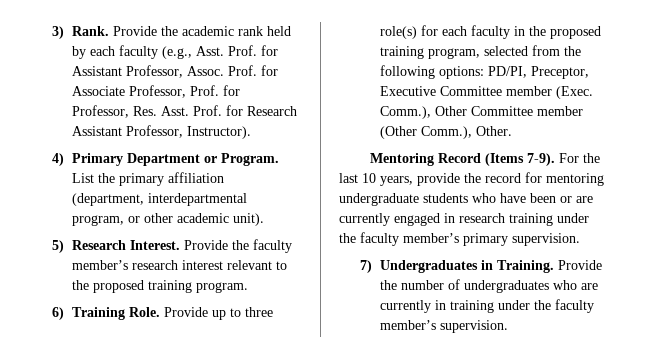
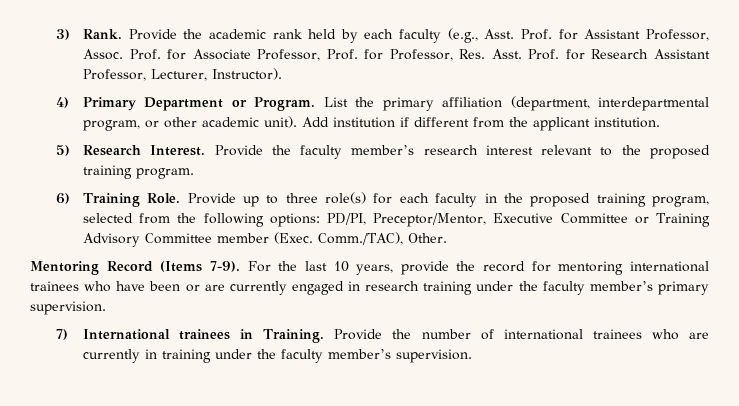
(184, 131) none -> [150,69,207,81] Lecturer,
(265, 219) none -> [301,117,660,131] Add institution if different from the applicant institution.
[531,66,590,79] Preceptor, -> [373,213,487,227] Preceptor/Mentor,
[506,86,594,99] [380,106,584,119] [380,126,473,139] member (Exec. Comm.), Other Committee member (Other Comm.), -> [634,213,711,227] [82,232,403,247] or Training Advisory Committee member (Exec. Comm./TAC),
[339,193,468,206] undergraduate students -> [630,261,709,272] [30,281,79,291] international trainees
[380,260,479,273] Undergraduates -> [82,329,231,340] International trainees
[464,280,550,293] undergraduates -> [503,329,642,340] international trainees

